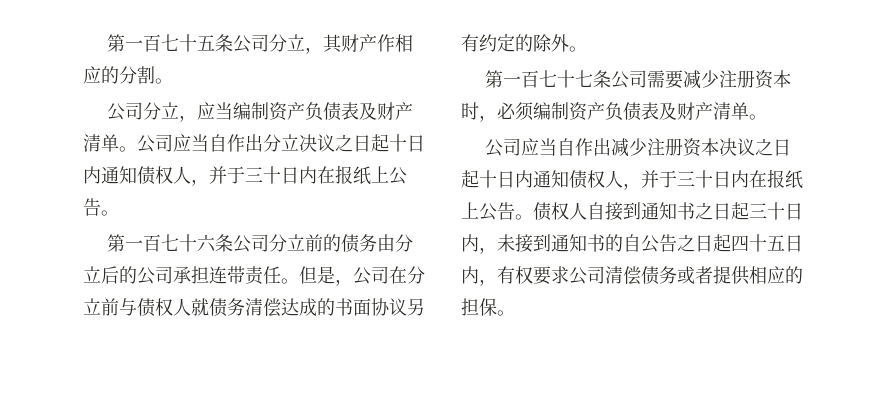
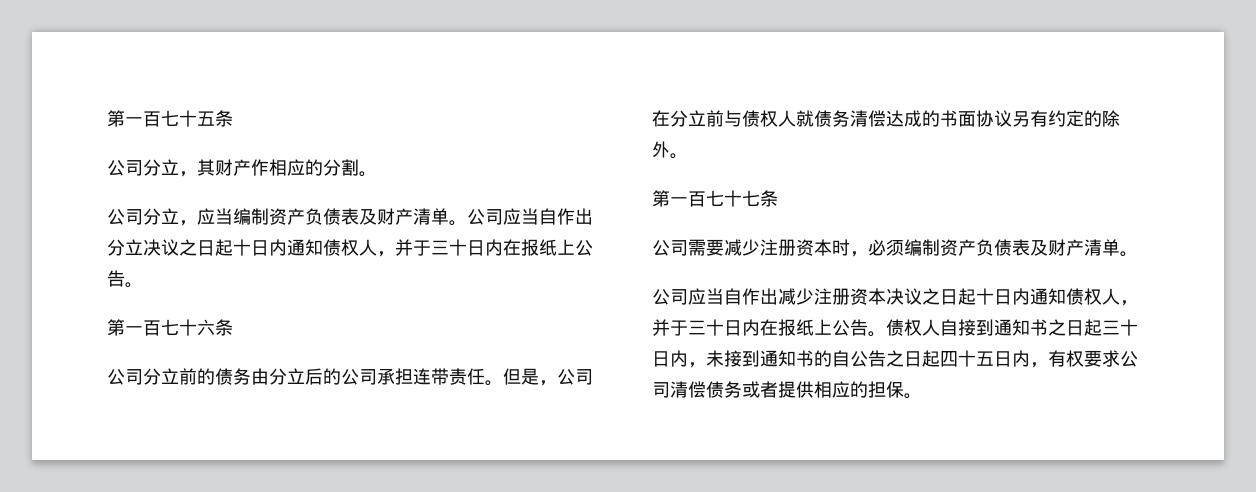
(234, 43) none -> (233, 118) //
(234, 243) none -> (233, 327) //
(612, 79) none -> (778, 198) //

